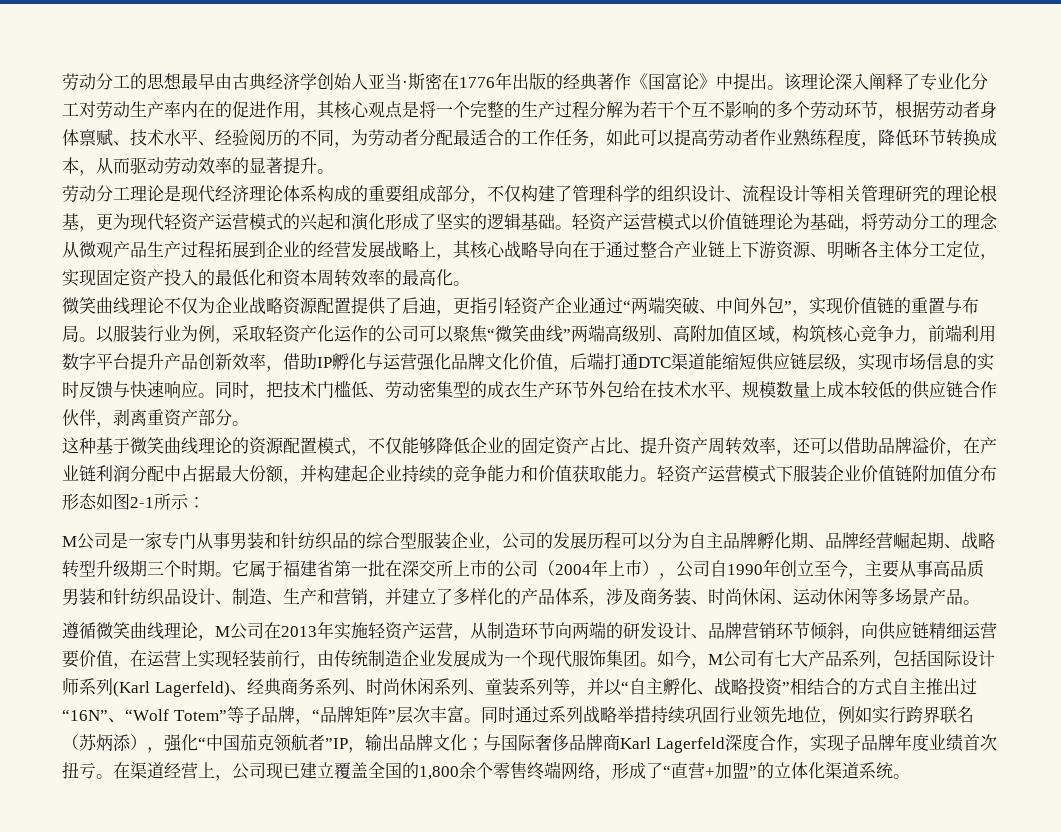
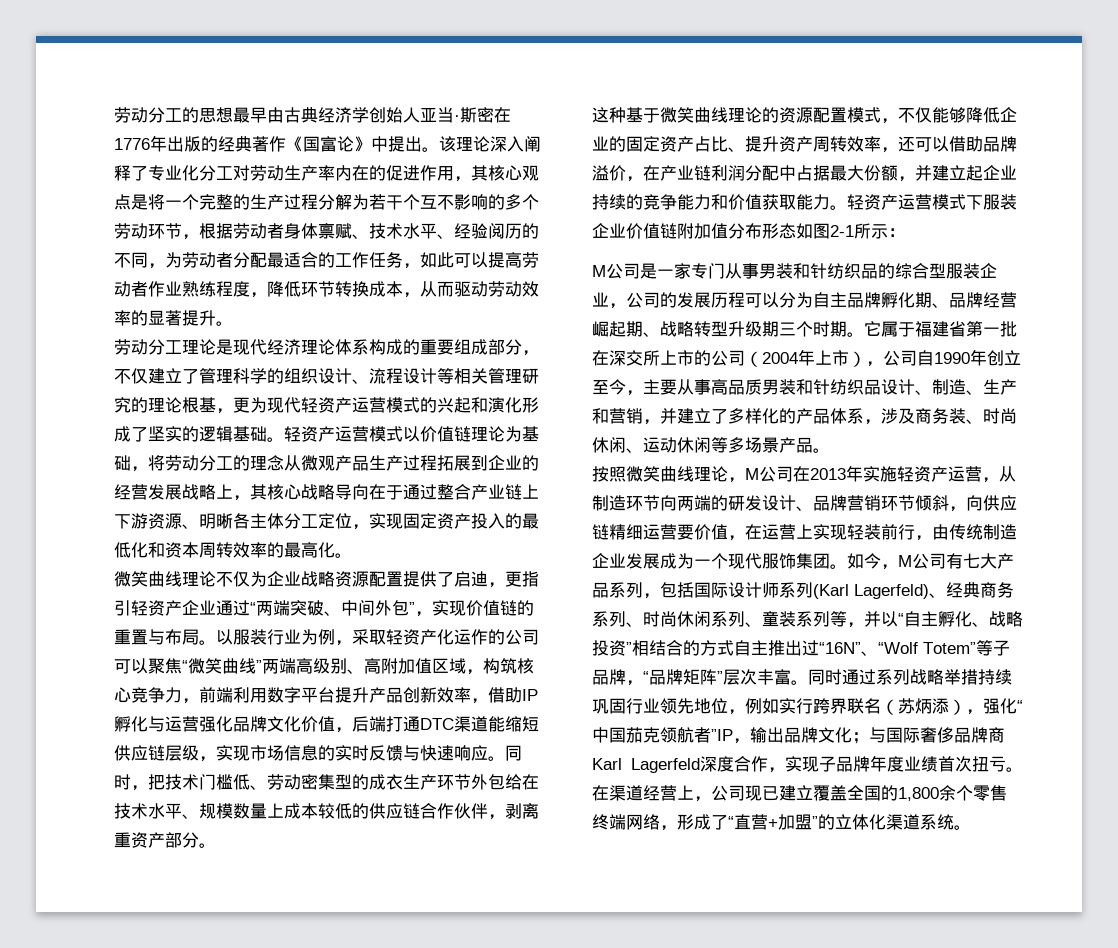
[521,185,555,202] 构建 -> [148,368,182,384] 建立
[317,465,351,482] 构建 -> [932,165,966,181] 建立
[62,622,96,639] 遵循 -> [592,466,626,482] 按照

